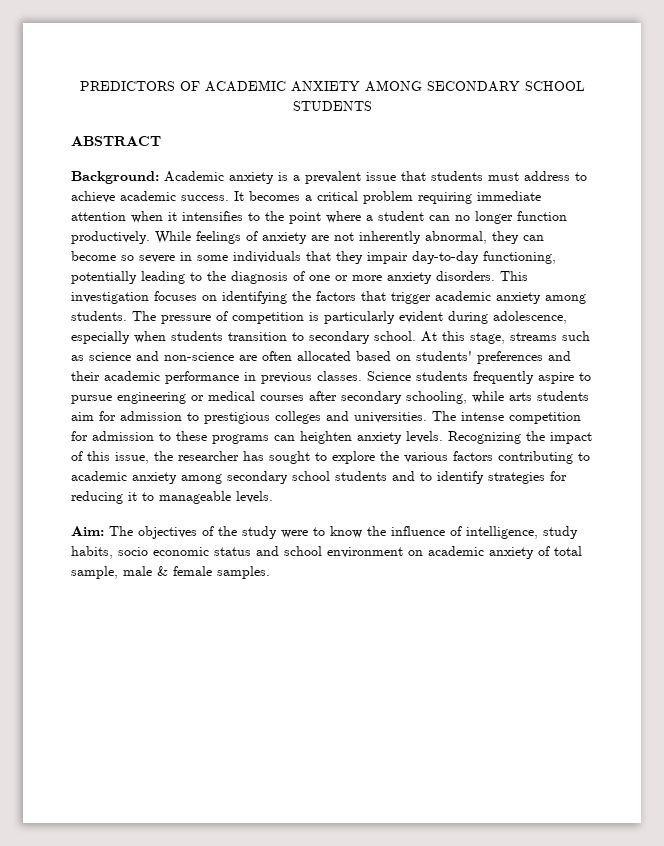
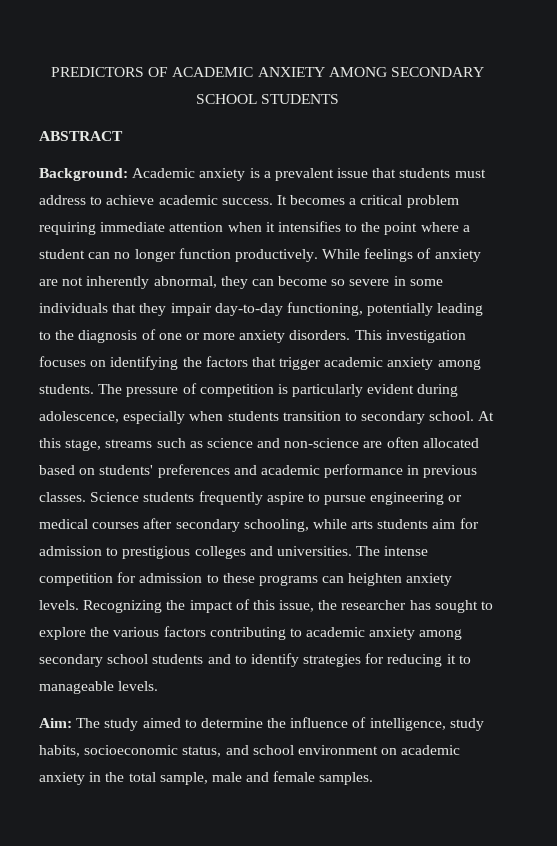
[71,371,100,381] their -> (257, 470) none
[138,526,362,539] objectives of the study were to know -> [104,718,263,731] study aimed to determine
[118,547,251,556] socio economic status -> [84,745,222,757] socioeconomic status,
[538,546,550,556] of -> [89,772,125,782] in the
[157,566,168,576] & -> [246,772,270,782] and

